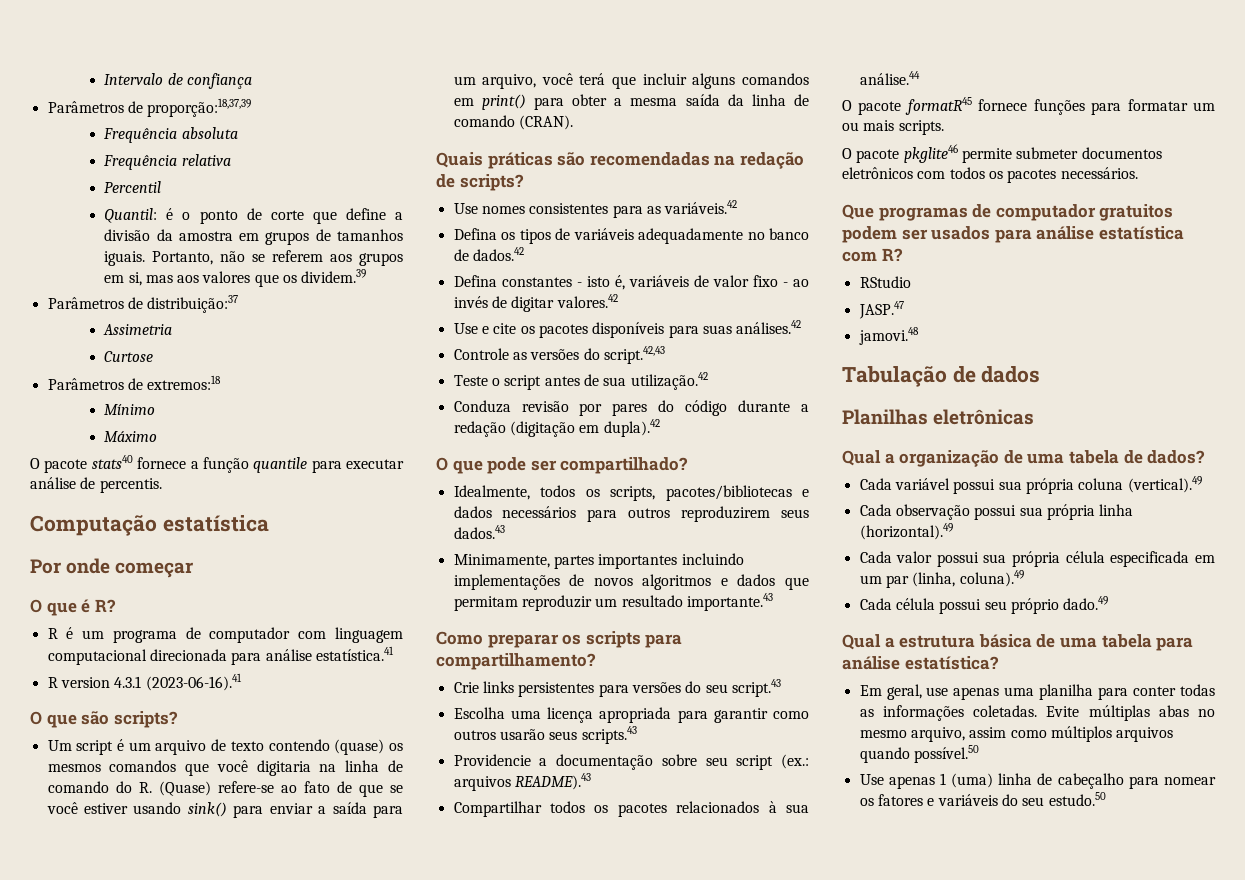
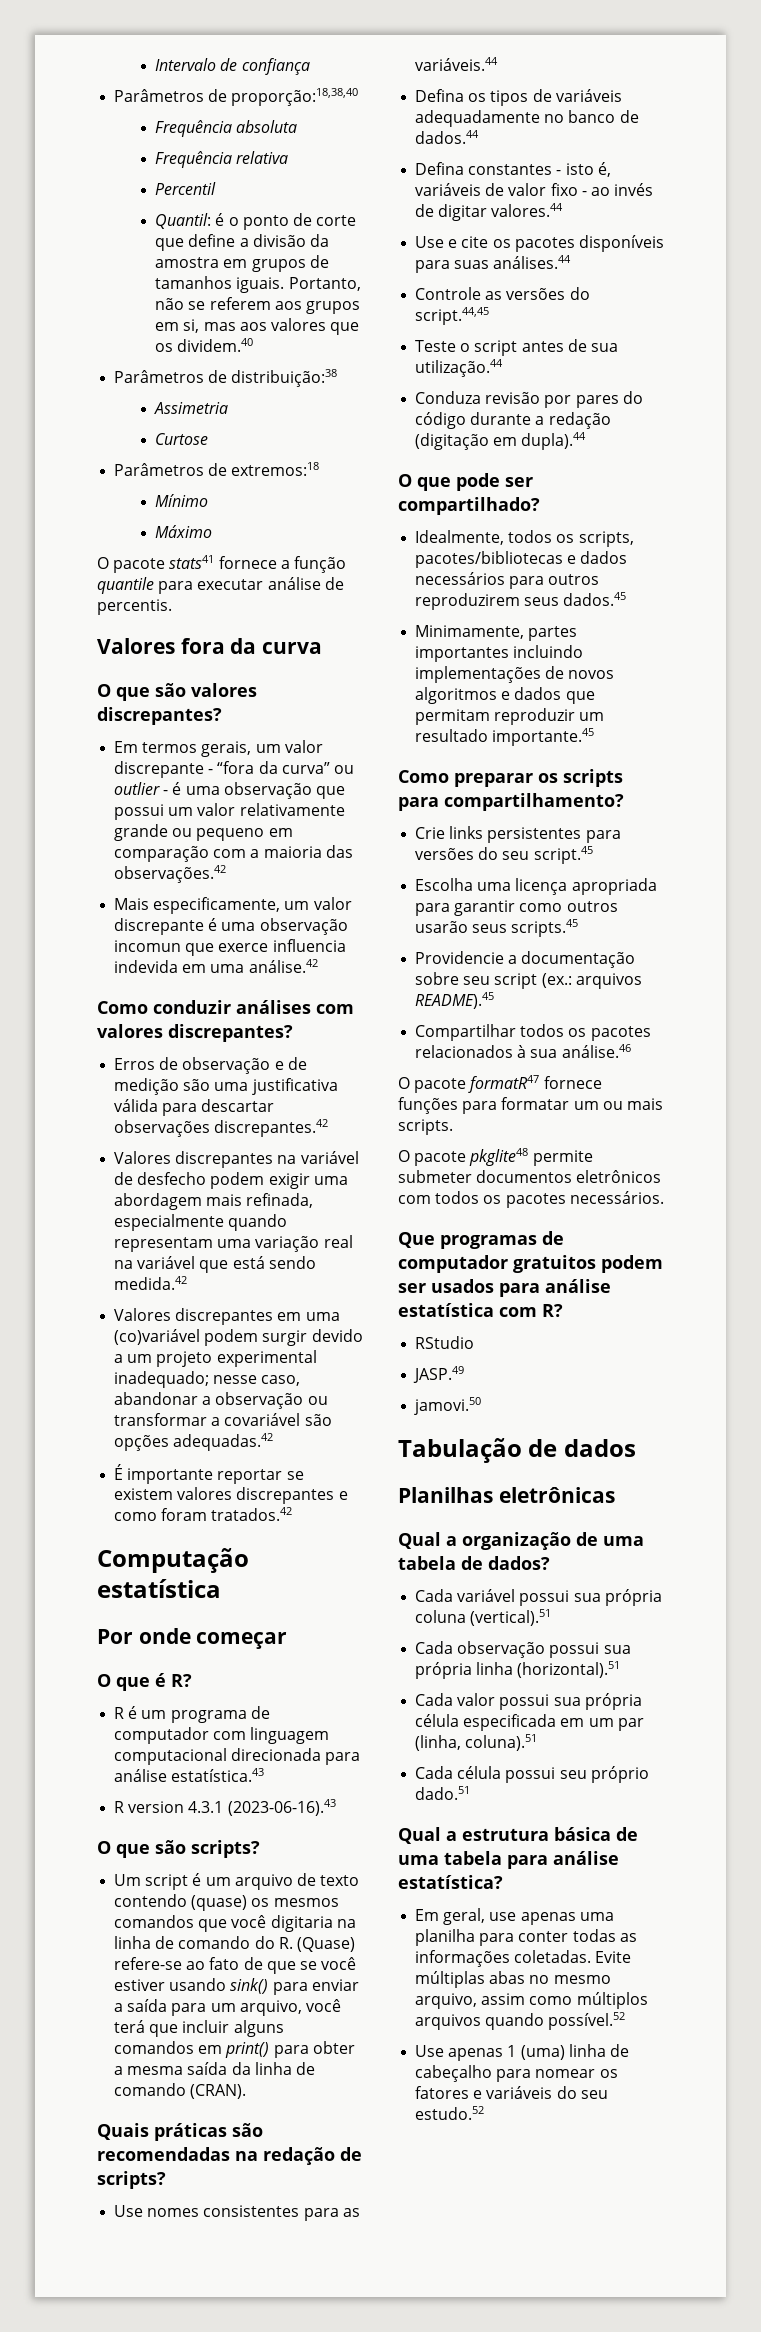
[147,98,252,117] proporção:18,37,39 -> [231,88,359,106] proporção:18,38,40
[301,269,367,283] [47,295,239,313] dividem.39 // Parâmetros de distribuição:37 -> [177,338,254,352] [114,369,338,387] dividem.40 // Parâmetros de distribuição:38
[91,455,133,469] stats40 -> [169,555,215,569] stats41
(162, 485) none -> [97,638,323,654] [97,683,257,701] [97,707,222,725] [114,740,323,757] [114,761,354,778] [114,782,345,799] [114,803,345,820] [114,824,293,841] [114,845,353,862] [114,865,227,883] [114,897,352,914] [114,918,348,935] [114,939,346,956] [114,959,318,973] [97,1000,354,1014] [97,1024,293,1042] [114,1057,307,1074] [114,1078,338,1095] [114,1099,275,1116] [114,1119,329,1137] [114,1151,359,1168] [114,1172,348,1189] [114,1193,314,1210] [114,1214,288,1231] [114,1235,353,1252] [114,1256,316,1273] [114,1276,188,1290] [114,1308,340,1325] [114,1329,363,1346] [114,1350,317,1367] [114,1371,301,1388] [114,1392,328,1409] [114,1413,332,1426] [114,1433,274,1451] [114,1464,304,1484] [114,1487,348,1504] [114,1507,293,1521] // Valores fora da curva // O que são valores discrepantes? // Em termos gerais, um valor discrepante - “fora da curva” ou outlier - é uma observação que possui um valor relativamente grande ou pequeno em comparação com a maioria das observações.42 // Mais especificamente, um valor discrepante é uma observação incomun que exerce influencia indevida em uma análise.42 // Como conduzir análises com valores discrepantes? // Erros de observação e de medição são uma justificativa válida para descartar observações discrepantes.42 // Valores discrepantes na variável de desfecho podem exigir uma abordagem mais refinada, especialmente quando representam uma variação real na variável que está sendo medida.42 // Valores discrepantes em uma (co)variável podem surgir devido a um projeto experimental inadequado; nesse caso, abandonar a observação ou transformar a covariável são opções adequadas.42 // É importante reportar se existem valores discrepantes e como foram tratados.42
[315,646,394,661] estatística.41 -> [171,1768,265,1782] estatística.43
[145,673,242,691] (2023-06-16).41 -> [227,1799,336,1816] (2023-06-16).43
[664,200,738,214] variáveis.42 -> [415,57,499,71] variáveis.44
[472,247,524,261] dados.42 -> [415,130,480,144] dados.44
[556,294,618,308] valores.42 -> [491,203,564,217] valores.44
[736,320,802,334] análises.42 -> [493,255,572,269] análises.44
[603,346,665,364] script.42,43 -> [415,307,490,325] script.44,45
[630,372,708,390] utilização.42 -> [415,359,504,377] utilização.44
[603,419,660,437] dupla).42 -> [521,432,587,450] dupla).44
[453,525,505,539] dados.43 -> [563,592,627,606] dados.45
[686,593,773,611] importante.43 -> [492,728,595,746] importante.45
[731,679,781,697] script.43 -> [533,846,593,864] script.45
[581,726,637,744] scripts.43 -> [511,919,579,937] scripts.45
[514,773,591,790] README).43 -> [415,992,495,1009] README).45
[859,71,920,85] [842,97,972,115] análise.44 // O pacote formatR45 -> [561,1044,631,1058] [398,1075,540,1093] análise.46 // O pacote formatR47
[903,144,958,163] pkglite46 -> [469,1148,529,1166] pkglite48
[858,301,904,319] [858,327,919,345] JASP.47 // jamovi.48 -> [413,1366,465,1383] [414,1397,482,1415] JASP.49 // jamovi.50
[1127,476,1202,493] (vertical).49 -> [470,1609,552,1626] (vertical).51
[859,523,953,540] (horizontal).49 -> [517,1661,621,1678] (horizontal).51
[959,570,1024,587] coluna).49 -> [465,1734,538,1751] coluna).51
[1063,596,1109,610] dado.49 -> [415,1786,471,1800] dado.51
[913,745,979,763] possível.50 -> [548,2012,626,2030] possível.52
[1048,792,1106,806] estudo.50 -> [415,2106,485,2120] estudo.52

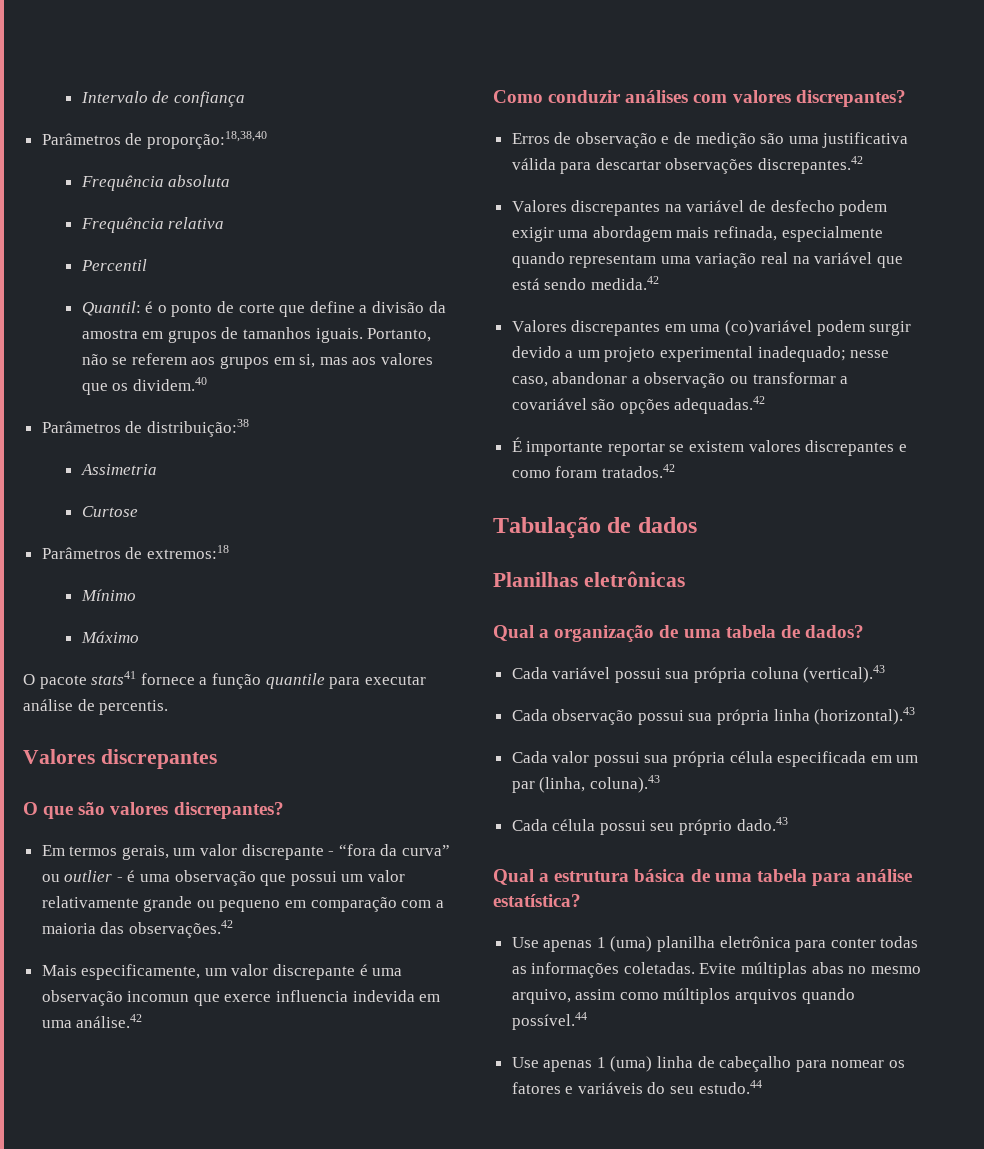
[180,638,323,654] fora da curva -> [100,749,217,769] discrepantes
[97,1548,249,1573] [97,1579,221,1598] [97,1628,288,1649] [97,1673,192,1691] [114,1706,270,1723] [114,1727,330,1744] [114,1748,361,1765] [114,1768,265,1782] [114,1799,336,1816] [97,1840,260,1858] [114,1873,360,1890] [114,1894,339,1911] [114,1915,356,1932] [114,1936,355,1952] [114,1957,357,1974] [114,1978,359,1995] [114,1999,341,2016] [114,2020,284,2037] [114,2041,355,2058] [114,2062,315,2075] [114,2083,247,2099] [97,2123,263,2141] [97,2147,362,2165] [97,2171,166,2189] [114,2205,360,2221] [415,57,499,71] [415,89,622,106] [415,110,639,127] [415,130,480,144] [415,162,611,177] [415,183,654,196] [415,203,564,221] [415,235,664,252] [415,255,572,273] [415,287,590,300] [415,307,490,325] [415,339,618,356] [415,359,504,377] [415,391,643,408] [415,412,611,429] [415,432,587,450] [398,473,533,491] [398,497,540,515] [415,530,634,547] [415,551,628,568] [415,572,600,589] [415,592,627,610] [415,625,578,641] [415,645,584,662] [415,666,615,683] [415,687,595,704] [415,708,605,725] [415,728,595,746] [398,769,623,787] [398,793,624,811] [415,826,621,843] [415,846,593,864] [415,878,657,895] [415,900,618,916] [415,919,579,937] [415,951,636,968] [415,972,642,989] [415,992,495,1009] [415,1024,651,1041] [415,1044,631,1058] [398,1075,602,1093] [398,1097,663,1114] [398,1119,453,1135] [398,1148,593,1166] [398,1170,662,1183] [398,1191,664,1208] [398,1231,564,1249] [398,1255,663,1273] [398,1279,611,1297] [398,1303,563,1317] [415,1336,475,1349] [413,1366,465,1383] [414,1397,482,1415] // Computação estatística // Por onde começar // O que é R? // R é um programa de computador com linguagem computacional direcionada para análise estatística.43 // R version 4.3.1 (2023-06-16).43 // O que são scripts? // Um script é um arquivo de texto contendo (quase) os mesmos comandos que você digitaria na linha de comando do R. (Quase) refere-se ao fato de que se você estiver usando sink() para enviar a saída para um arquivo, você terá que incluir alguns comandos em print() para obter a mesma saída da linha de comando (CRAN). // Quais práticas são recomendadas na redação de scripts? // Use nomes consistentes para as variáveis.44 // Defina os tipos de variáveis adequadamente no banco de dados.44 // Defina constantes - isto é, variáveis de valor fixo - ao invés de digitar valores.44 // Use e cite os pacotes disponíveis para suas análises.44 // Controle as versões do script.44,45 // Teste o script antes de sua utilização.44 // Conduza revisão por pares do código durante a redação (digitação em dupla).44 // O que pode ser compartilhado? // Idealmente, todos os scripts, pacotes/bibliotecas e dados necessários para outros reproduzirem seus dados.45 // Minimamente, partes importantes incluindo implementações de novos algoritmos e dados que permitam reproduzir um resultado importante.45 // Como preparar os scripts para compartilhamento? // Crie links persistentes para versões do seu script.45 // Escolha uma licença apropriada para garantir como outros usarão seus scripts.45 // Providencie a documentação sobre seu script (ex.: arquivos README).45 // Compartilhar todos os pacotes relacionados à sua análise.46 // O pacote formatR47 fornece funções para formatar um ou mais scripts. // O pacote pkglite48 permite submeter documentos eletrônicos com todos os pacotes necessários. // Que programas de computador gratuitos podem ser usados para análise estatística com R? // RStudio // JASP.49 // jamovi.50 -> (675, 471) none
[470,1609,552,1626] (vertical).51 -> [803,665,886,683] (vertical).43
[517,1661,621,1678] (horizontal).51 -> [814,707,916,725] (horizontal).43
[465,1734,538,1751] coluna).51 -> [589,775,660,793] coluna).43
[415,1786,471,1800] dado.51 -> [736,817,788,831] dado.43
[415,1908,614,1925] [415,1929,476,1946] Em geral, use apenas uma planilha -> [511,936,791,952] Use apenas 1 (uma) planilha eletrônica
[548,2012,626,2030] possível.52 -> [511,1012,587,1030] possível.44
[415,2106,485,2120] estudo.52 -> [698,1080,762,1094] estudo.44

